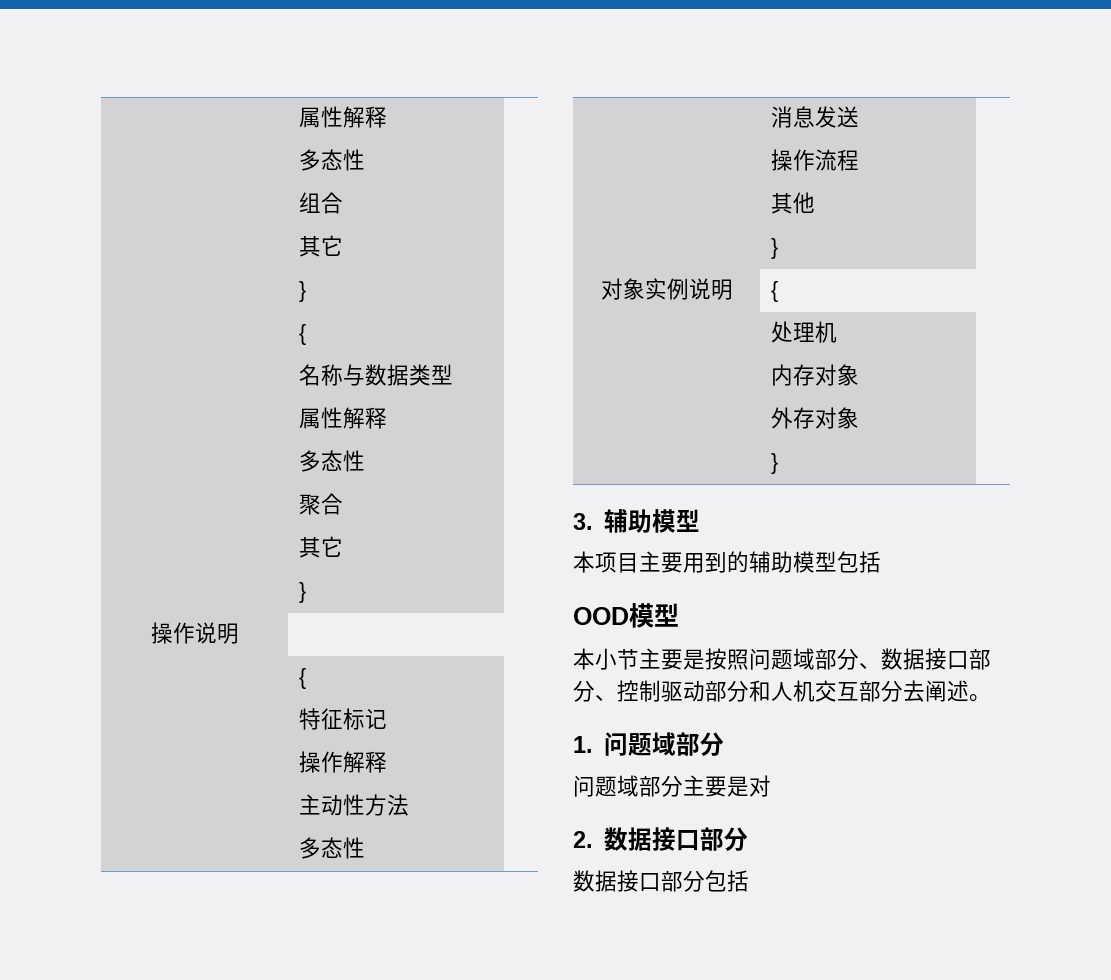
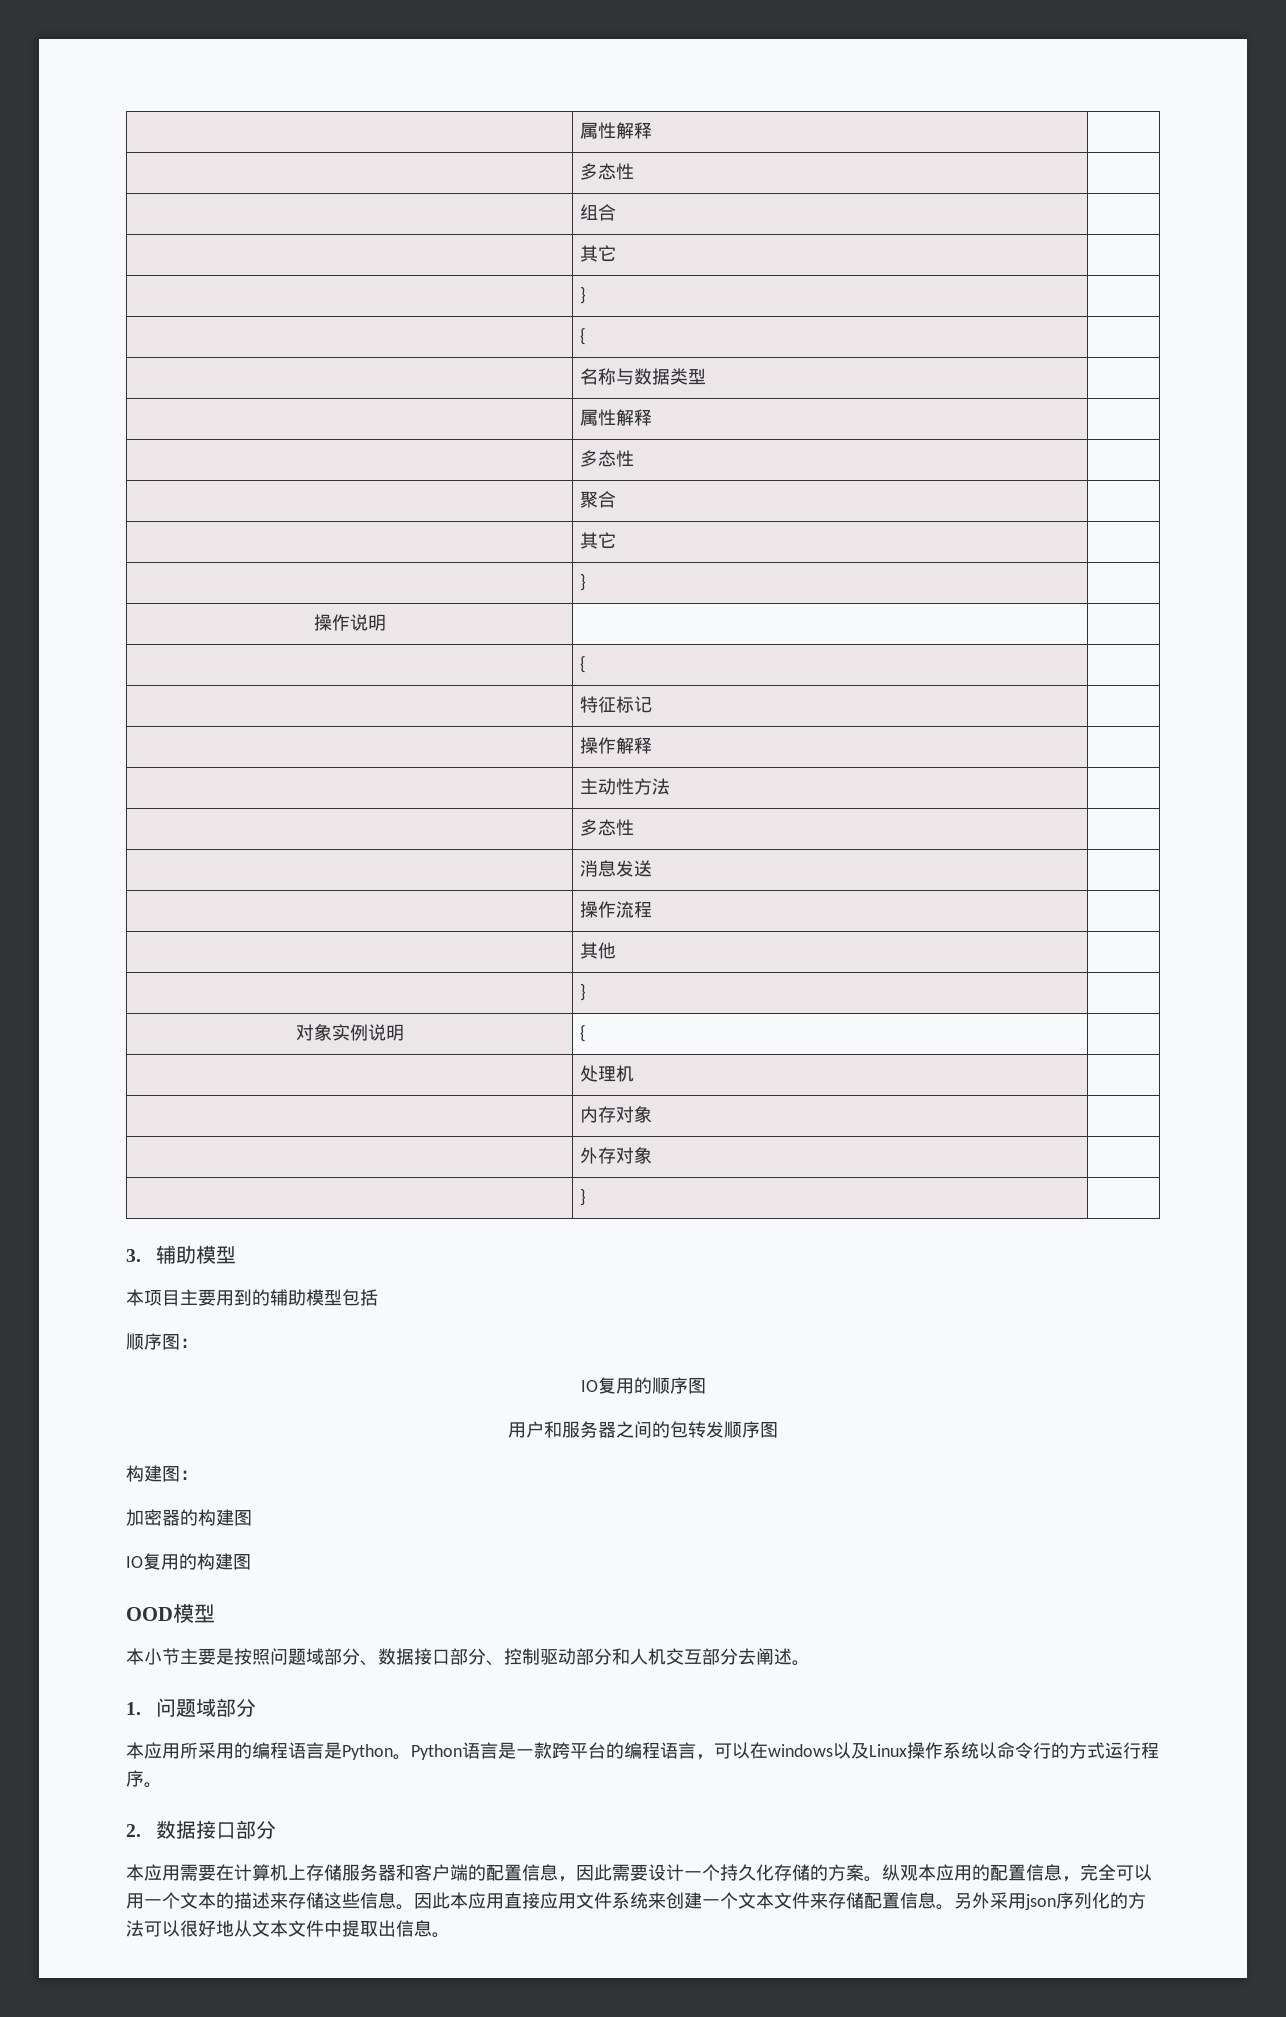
(881, 562) none -> [126,1333,198,1350] [580,1377,706,1394] [508,1421,778,1438] [126,1465,198,1482] [126,1509,252,1526] [126,1553,251,1570] // 顺序图： // IO复用的顺序图 // 用户和服务器之间的包转发顺序图 // 构建图： // 加密器的构建图 // IO复用的构建图
[573,775,771,797] [573,827,749,851] [573,870,749,892] 问题域部分主要是对 // 2.数据接口部分 // 数据接口部分包括 -> [126,1742,1159,1760] [126,1770,162,1788] [126,1820,276,1839] [126,1864,1152,1882] [126,1892,1146,1910] [126,1920,450,1938] 本应用所采用的编程语言是Python。Python语言是一款跨平台的编程语言，可以在windows以及Linux操作系统以命令行的方式运行程序。 // 2.数据接口部分 // 本应用需要在计算机上存储服务器和客户端的配置信息，因此需要设计一个持久化存储的方案。纵观本应用的配置信息，完全可以用一个文本的描述来存储这些信息。因此本应用直接应用文件系统来创建一个文本文件来存储配置信息。另外采用json序列化的方法可以很好地从文本文件中提取出信息。

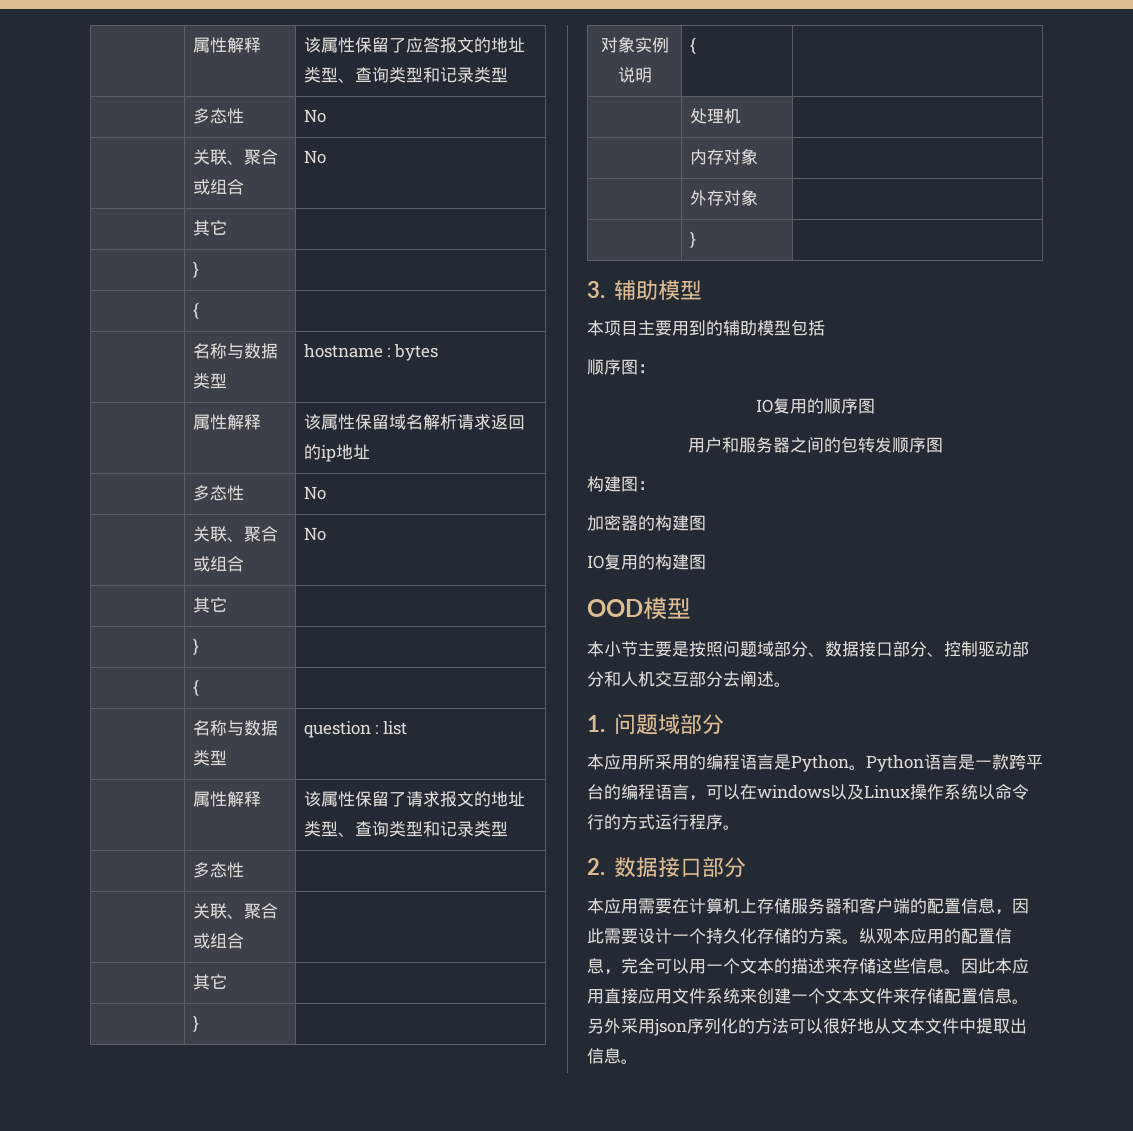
[580,122,653,139] [580,163,635,180] [580,204,617,221] [580,245,617,262] [580,286,587,304] [580,327,587,345] [580,368,707,385] [580,409,653,426] [580,450,635,467] [580,491,617,508] [580,532,617,549] [580,573,587,591] [313,614,386,631] [580,655,587,673] [580,696,653,713] [580,737,653,754] [580,778,671,795] [580,819,635,836] [580,860,653,877] [580,901,653,918] [580,942,617,959] | 属性解释 | // | 多态性 | // | 组合 | // | 其它 | // | } | // | { | // | 名称与数据类型 | // | 属性解释 | // | 多态性 | // | 聚合 | // | 其它 | // | } | // 操作说明 | | // | { | // | 特征标记 | // | 操作解释 | // | 主动性方法 | // | 多态性 | // | 消息发送 | // | 操作流程 | // | 其他 -> [192,37,261,53] [303,37,525,53] [303,67,508,83] [192,108,244,124] [303,109,326,123] [192,149,278,165] [192,179,244,195] [303,150,326,164] [192,220,227,236] [192,261,199,279] [192,302,199,320] [192,343,278,359] [192,373,227,389] [303,344,438,361] [192,414,261,430] [303,414,525,430] [303,444,370,462] [192,485,244,501] [303,486,326,500] [192,526,278,542] [192,556,244,572] [303,527,326,541] [192,597,227,613] [192,638,199,656] [192,679,199,697] [192,720,278,736] [192,750,227,766] [303,721,407,738] [192,791,261,807] [303,791,525,807] [303,821,508,837] [192,862,244,878] [192,903,278,919] [192,933,244,949] [192,974,227,990] | 属性解释 | 该属性保留了应答报文的地址类型、查询类型和记录类型 // | 多态性 | No // | 关联、聚合或组合 | No // | 其它 | // | } | // | { | // | 名称与数据类型 | hostname : bytes // | 属性解释 | 该属性保留域名解析请求返回的ip地址 // | 多态性 | No // | 关联、聚合或组合 | No // | 其它 | // | } | // | { | // | 名称与数据类型 | question : list // | 属性解释 | 该属性保留了请求报文的地址类型、查询类型和记录类型 // | 多态性 | // | 关联、聚合或组合 | // | 其它

